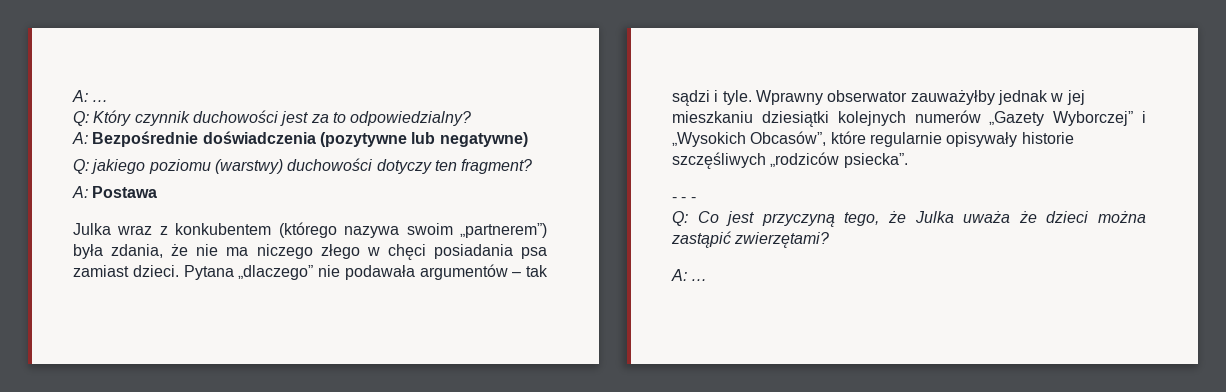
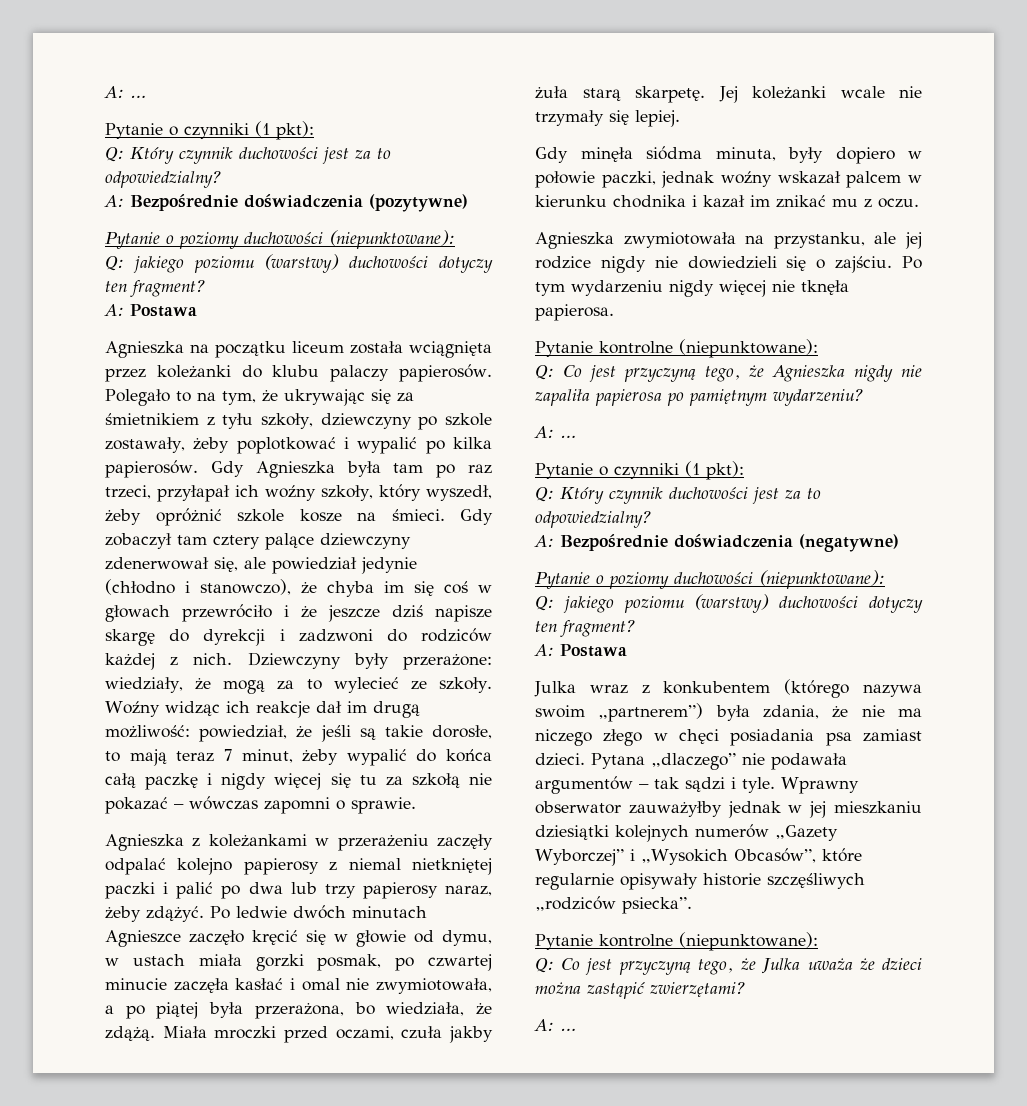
[72,90,109,102] A: … -> [104,86,145,98] [105,121,314,140] A: … // Pytanie o czynniki (1 pkt):
[319,132,528,147] (pozytywne lub negatywne) -> [369,194,468,212] [105,230,455,249] [105,254,494,273] [105,280,206,297] [104,304,197,317] [105,341,492,358] [105,364,493,382] [105,389,414,406] [105,413,492,430] [105,437,492,454] [105,460,492,478] [105,484,492,502] [105,508,493,526] [105,533,411,550] [105,557,417,574] [105,579,492,597] [105,604,492,622] [105,628,492,646] [105,652,492,670] [105,677,493,694] [105,701,420,718] [105,725,492,742] [105,749,492,766] [105,773,492,790] [105,796,416,814] [105,834,493,851] [105,858,492,875] [105,882,492,899] [105,905,427,922] [105,930,492,947] [105,954,492,971] [105,978,492,994] [105,1002,492,1019] [105,1026,493,1043] [535,86,922,103] [535,110,680,127] [535,146,922,164] [535,171,922,188] [535,195,919,208] [535,232,922,249] [535,256,922,273] [535,280,849,297] [535,304,614,321] [535,339,818,358] [535,365,922,382] [535,389,864,406] [534,426,575,438] [535,461,744,480] [535,487,821,504] [535,511,652,528] [534,534,899,552] [535,570,885,589] (pozytywne) // Pytanie o poziomy duchowości (niepunktowane): // Q: jakiego poziomu (warstwy) duchowości dotyczy ten fragment? // A: Postawa // Agnieszka na początku liceum została wciągnięta przez koleżanki do klubu palaczy papierosów. Polegało to na tym, że ukrywając się za śmietnikiem z tyłu szkoły, dziewczyny po szkole zostawały, żeby poplotkować i wypalić po kilka papierosów. Gdy Agnieszka była tam po raz trzeci, przyłapał ich woźny szkoły, który wyszedł, żeby opróżnić szkole kosze na śmieci. Gdy zobaczył tam cztery palące dziewczyny zdenerwował się, ale powiedział jedynie (chłodno i stanowczo), że chyba im się coś w głowach przewróciło i że jeszcze dziś napisze skargę do dyrekcji i zadzwoni do rodziców każdej z nich. Dziewczyny były przerażone: wiedziały, że mogą za to wylecieć ze szkoły. Woźny widząc ich reakcje dał im drugą możliwość: powiedział, że jeśli są takie dorosłe, to mają teraz 7 minut, żeby wypalić do końca całą paczkę i nigdy więcej się tu za szkołą nie pokazać – wówczas zapomni o sprawie. // Agnieszka z koleżankami w przerażeniu zaczęły odpalać kolejno papierosy z niemal nietkniętej paczki i palić po dwa lub trzy papierosy naraz, żeby zdążyć. Po ledwie dwóch minutach Agnieszce zaczęło kręcić się w głowie od dymu, w ustach miała gorzki posmak, po czwartej minucie zaczęła kasłać i omal nie zwymiotowała, a po piątej była przerażona, bo wiedziała, że zdążą. Miała mroczki przed oczami, czuła jakby żuła starą skarpetę. Jej koleżanki wcale nie trzymały się lepiej. // Gdy minęła siódma minuta, były dopiero w połowie paczki, jednak woźny wskazał palcem w kierunku chodnika i kazał im znikać mu z oczu. // Agnieszka zwymiotowała na przystanku, ale jej rodzice nigdy nie dowiedzieli się o zajściu. Po tym wydarzeniu nigdy więcej nie tknęła papierosa. // Pytanie kontrolne (niepunktowane): // Q: Co jest przyczyną tego, że Agnieszka nigdy nie zapaliła papierosa po pamiętnym wydarzeniu? // A: … // Pytanie o czynniki (1 pkt): // Q: Który czynnik duchowości jest za to odpowiedzialny? // A: Bezpośrednie doświadczenia (negatywne) // Pytanie o poziomy duchowości (niepunktowane):
[672,197,696,202] - - - -> [535,932,818,951] Pytanie kontrolne (niepunktowane):

